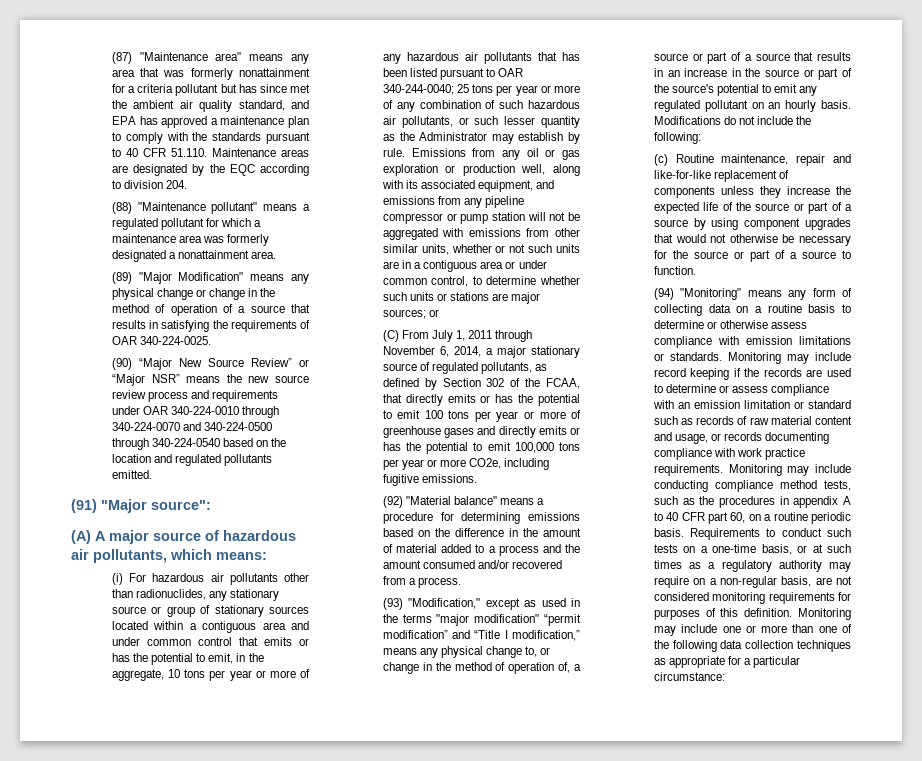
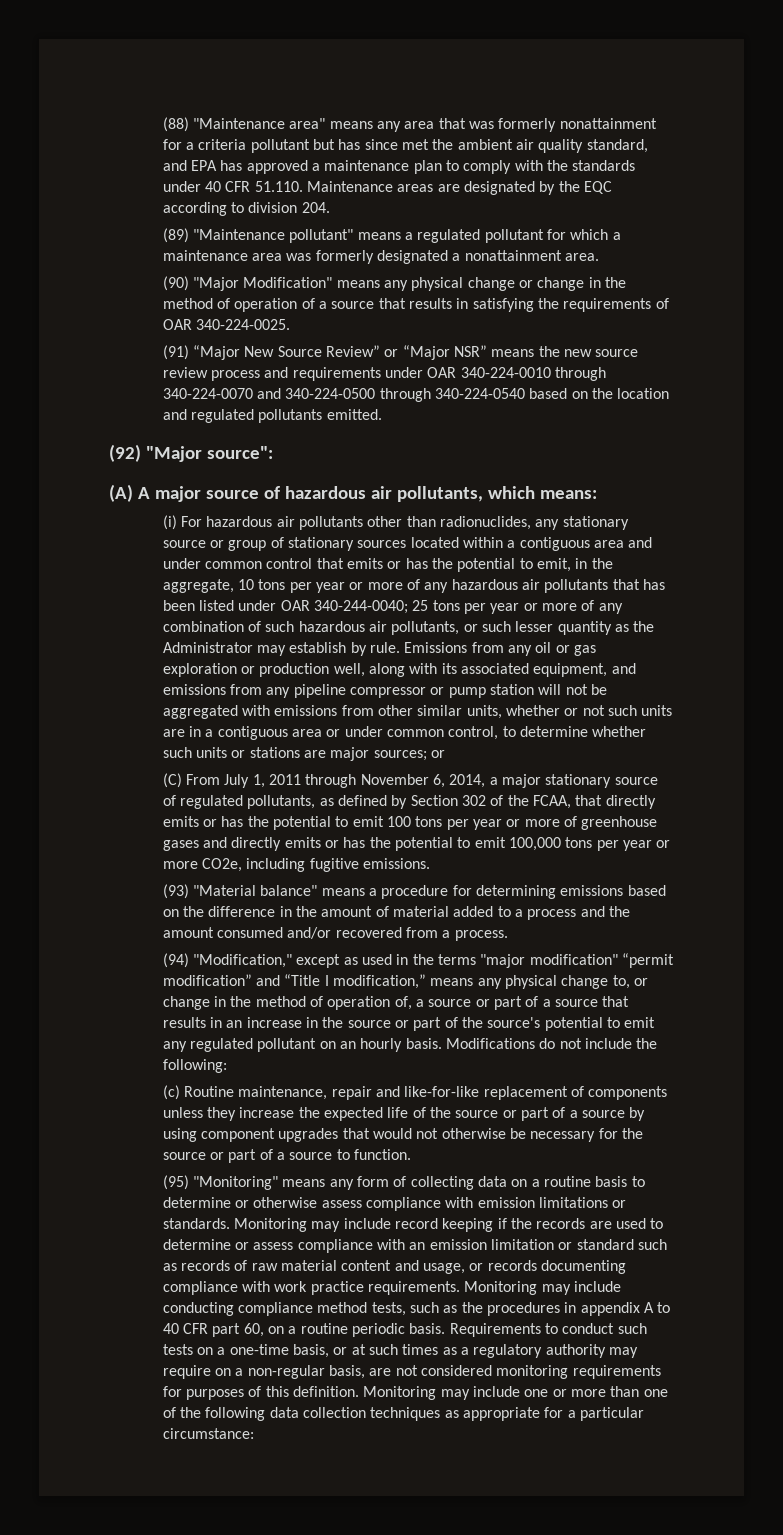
[111,52,132,64] (87) -> [162,117,189,132] (88)
[266,132,310,144] [111,148,121,157] pursuant to -> [162,181,201,192] under
[111,202,132,214] (88) -> [162,228,189,243] (89)
[111,272,132,284] (89) -> [162,276,189,291] (90)
[111,358,132,370] (90) -> [162,345,189,360] (91)
[71,499,97,513] (91) -> [109,444,141,462] (92)
[440,68,496,80] pursuant to -> [238,600,277,611] under
[382,496,403,508] (92) -> [162,884,189,899] (93)
[382,598,403,610] (93) -> [162,953,189,968] (94)
[653,288,674,300] (94) -> [162,1175,189,1190] (95)

